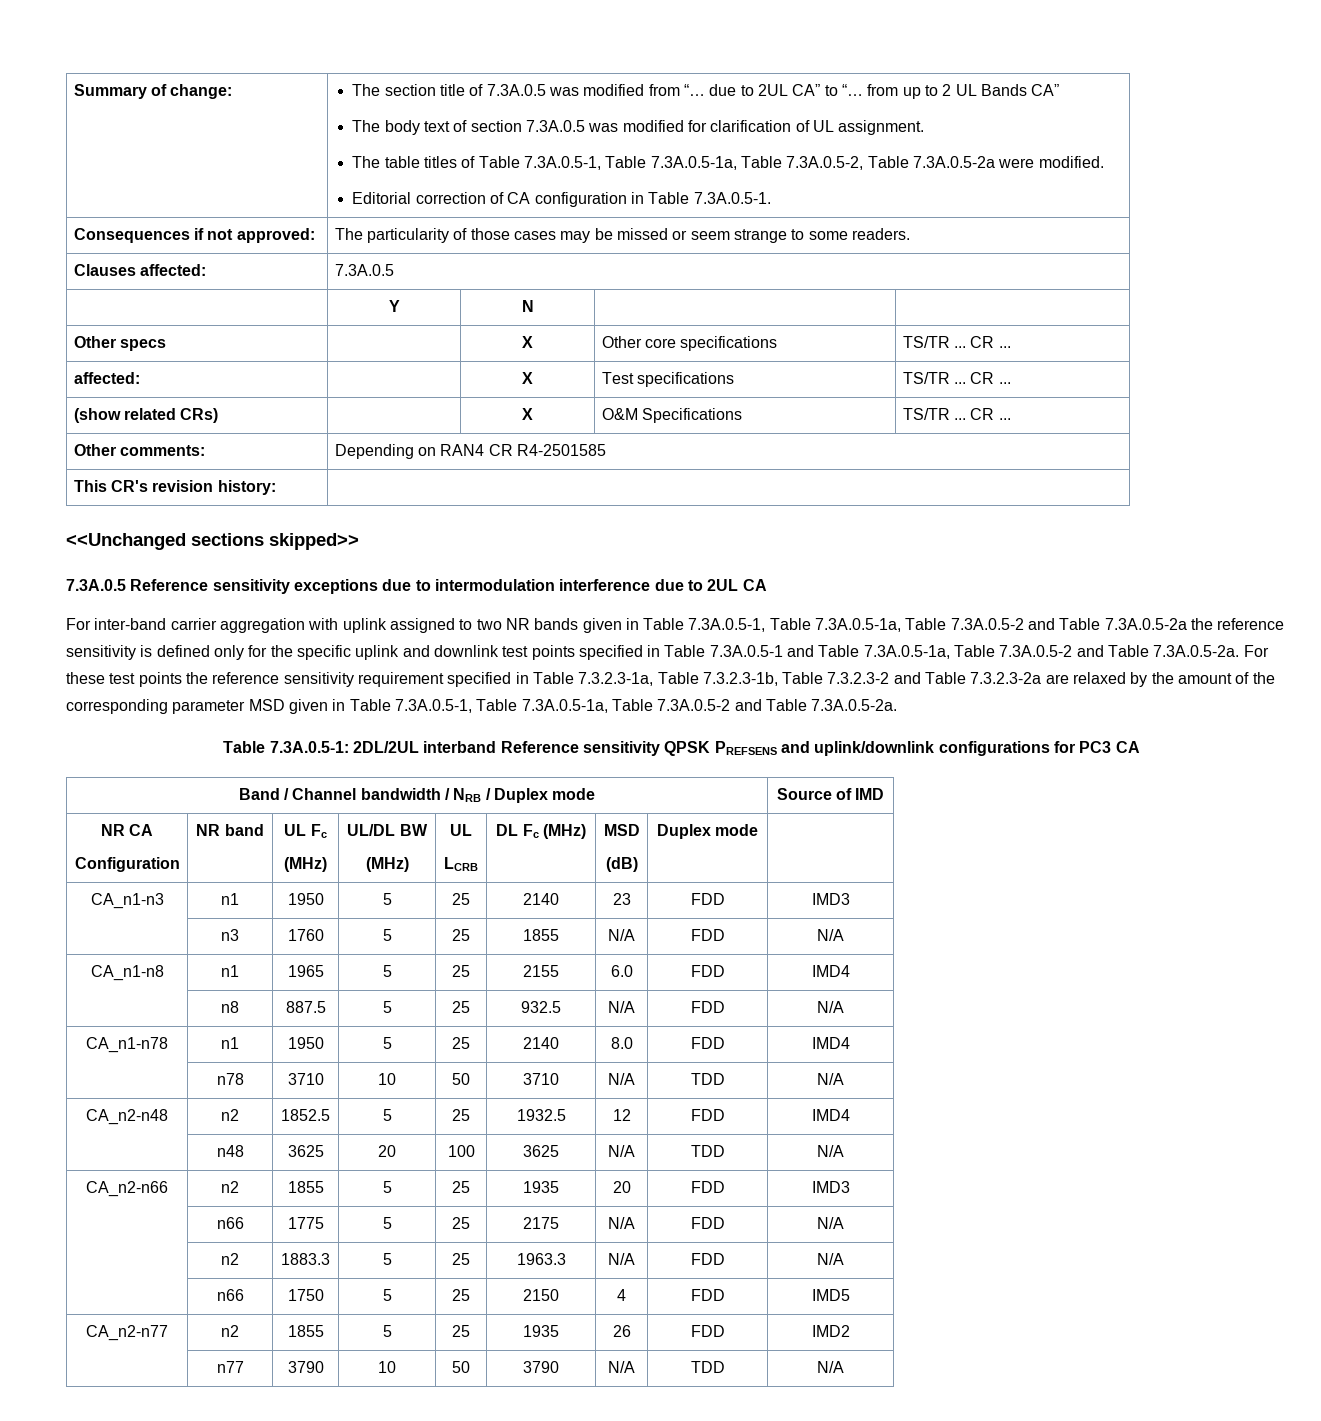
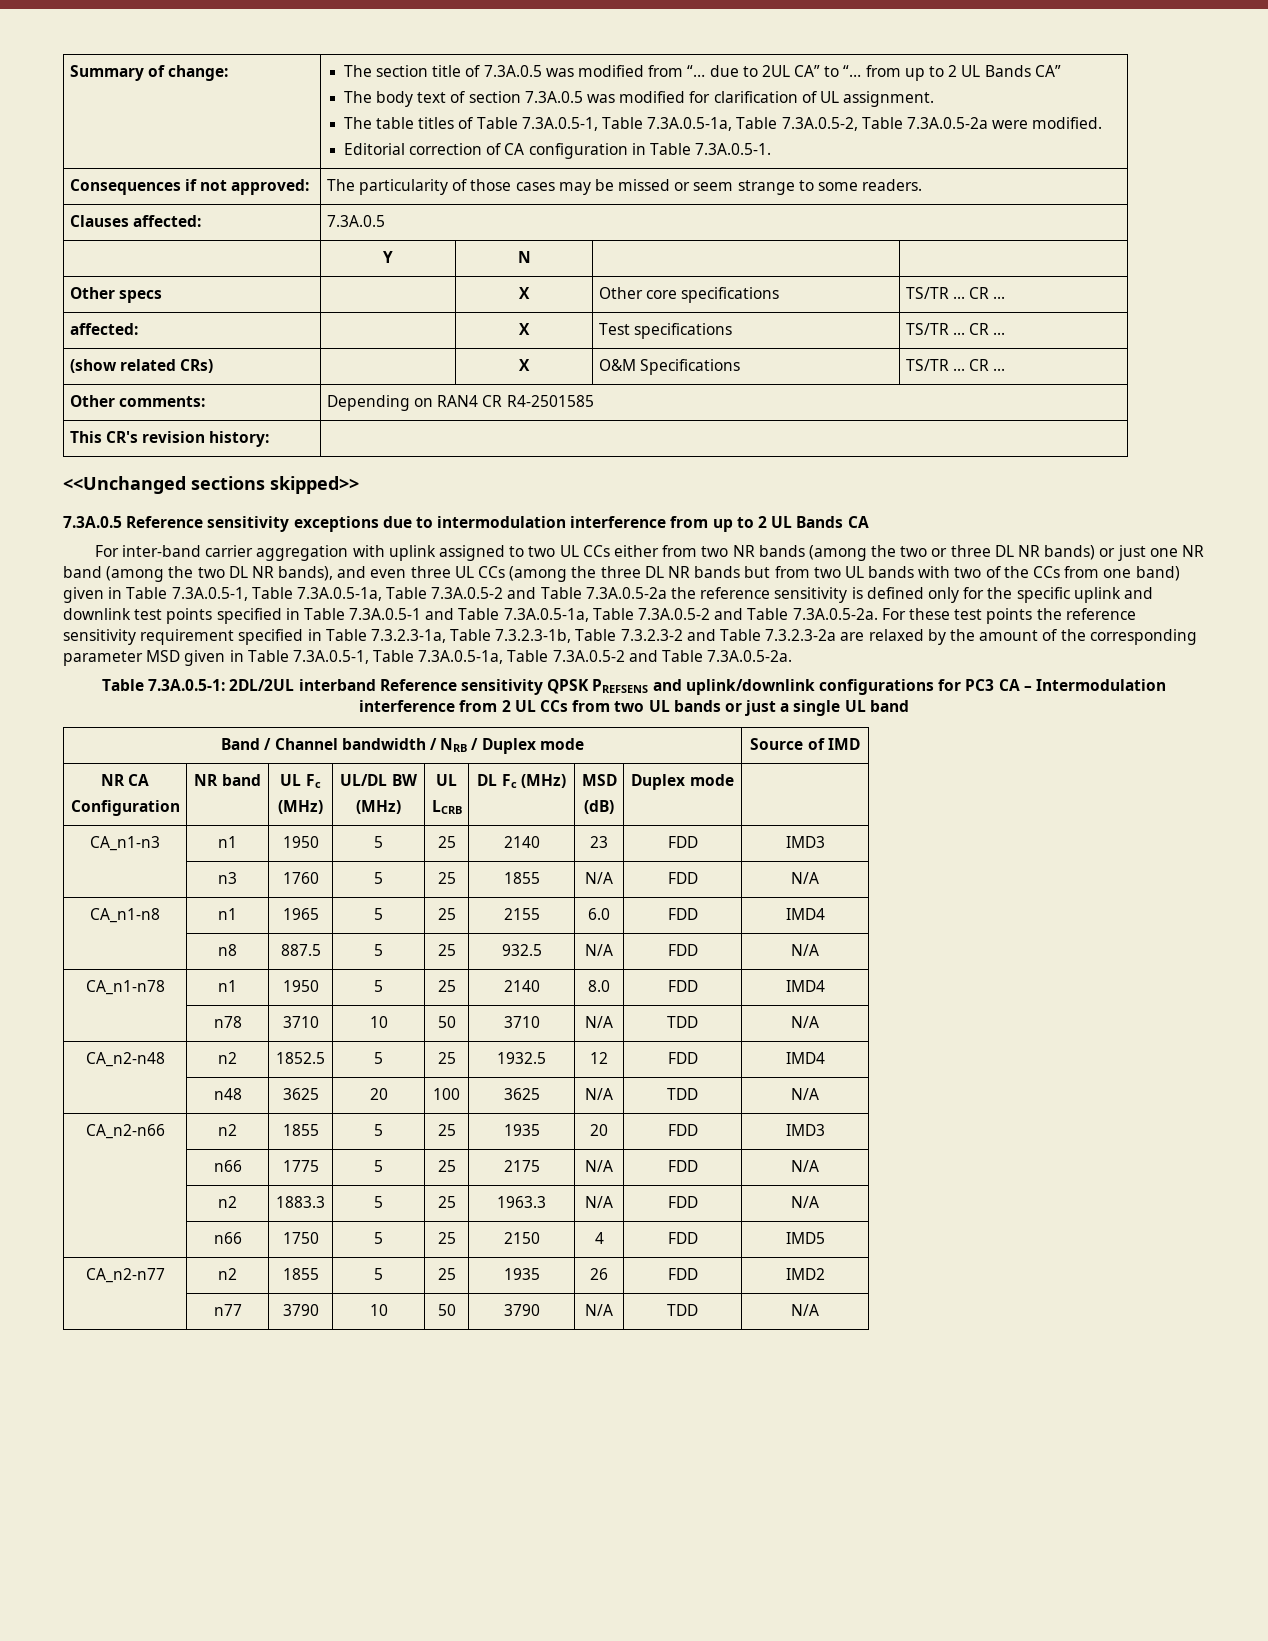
[654,579,739,591] due to 2UL -> [670,516,844,532] from up to 2 UL Bands
[505,618,579,630] NR bands -> [559,545,1204,561] [63,566,1180,582] UL CCs either from two NR bands (among the two or three DL NR bands) or just one NR band (among the two DL NR bands), and even three UL CCs (among the three DL NR bands but from two UL bands with two of the CCs from one band)
(1140, 747) none -> [1023,679,1166,691] [359,700,909,716] – Intermodulation interference from 2 UL CCs from two UL bands or just a single UL band

